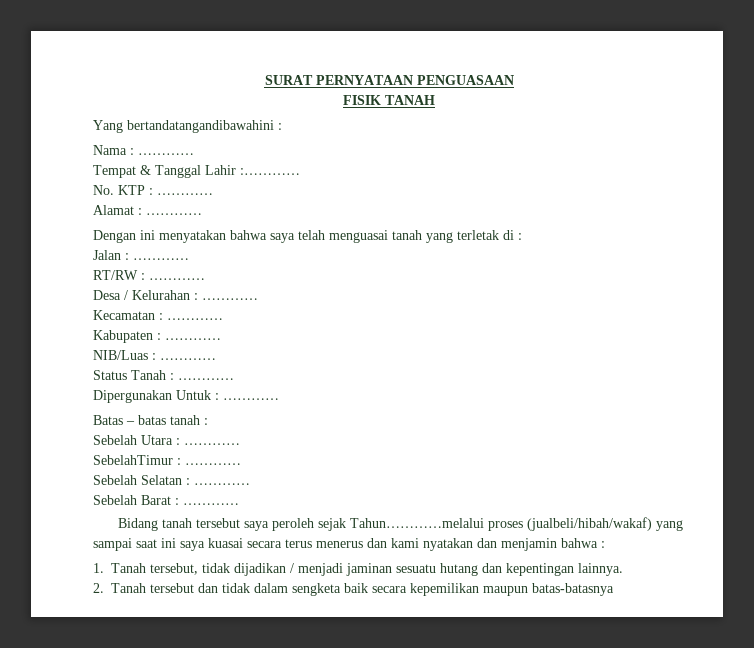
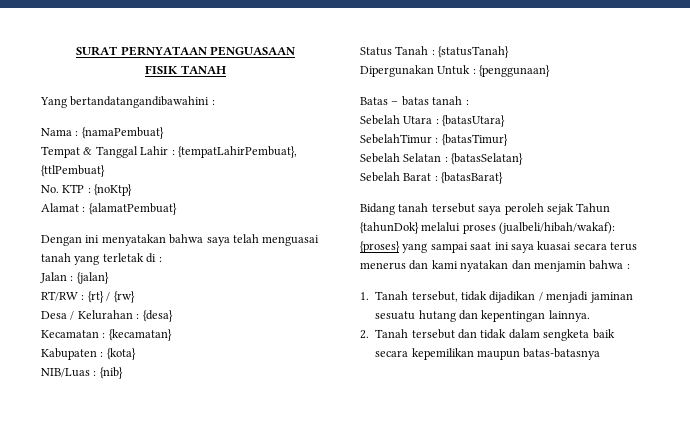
[138,153,194,155] ………… -> [81,127,164,139] {namaPembuat}
[240,168,300,175] :………… -> [171,146,297,158] [41,165,105,177] : {tempatLahirPembuat}, {ttlPembuat}
[157,193,213,195] ………… -> [94,184,133,196] {noKtp}
[146,213,202,215] ………… -> [88,203,177,215] {alamatPembuat}
[133,258,189,260] ………… -> [76,272,109,284] {jalan}
[149,278,205,280] ………… -> [87,291,135,303] {rt} / {rw}
[202,298,258,300] ………… -> [142,310,173,322] {desa}
[167,318,223,320] ………… -> [108,329,172,341] {kecamatan}
[165,338,221,340] ………… -> [106,348,136,360] {kota}
[160,358,216,360] ………… -> [99,367,123,379] {nib}
[178,378,234,380] ………… -> [438,46,510,58] {statusTanah}
[223,398,279,400] ………… -> [479,65,551,77] {penggunaan}
[184,443,240,445] ………… -> [442,115,506,127] {batasUtara}
[185,463,241,465] ………… -> [441,134,508,146] {batasTimur}
[194,483,250,485] ………… -> [451,153,524,165] {batasSelatan}
[183,503,239,505] ………… -> [441,172,504,184] {batasBarat}
[349,517,652,531] Tahun…………melalui proses (jualbeli/hibah/wakaf) -> [576,203,611,213] [360,222,616,234] [360,241,400,253] Tahun {tahunDok} melalui proses (jualbeli/hibah/wakaf): {proses}

